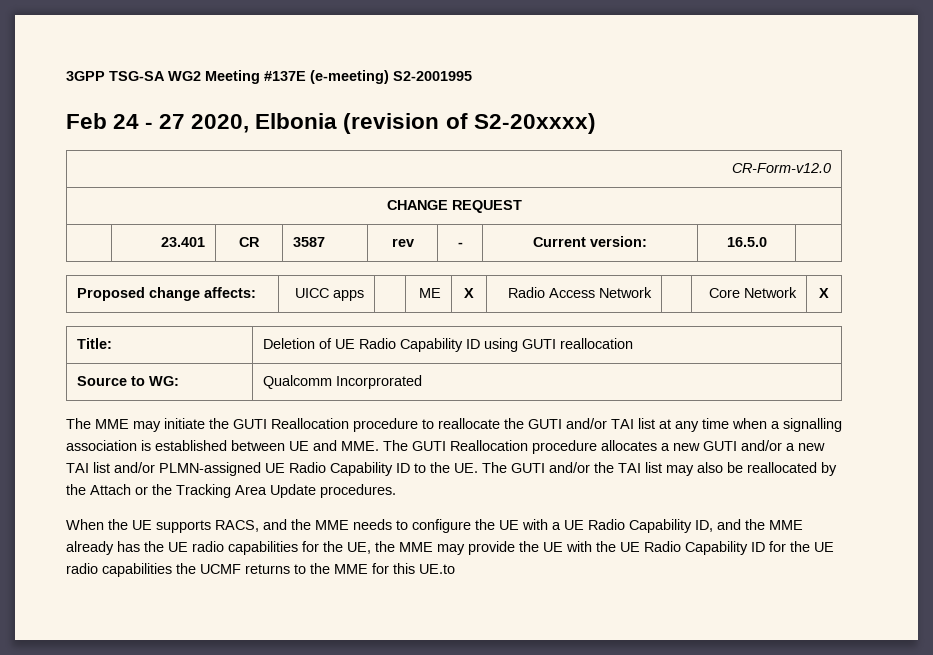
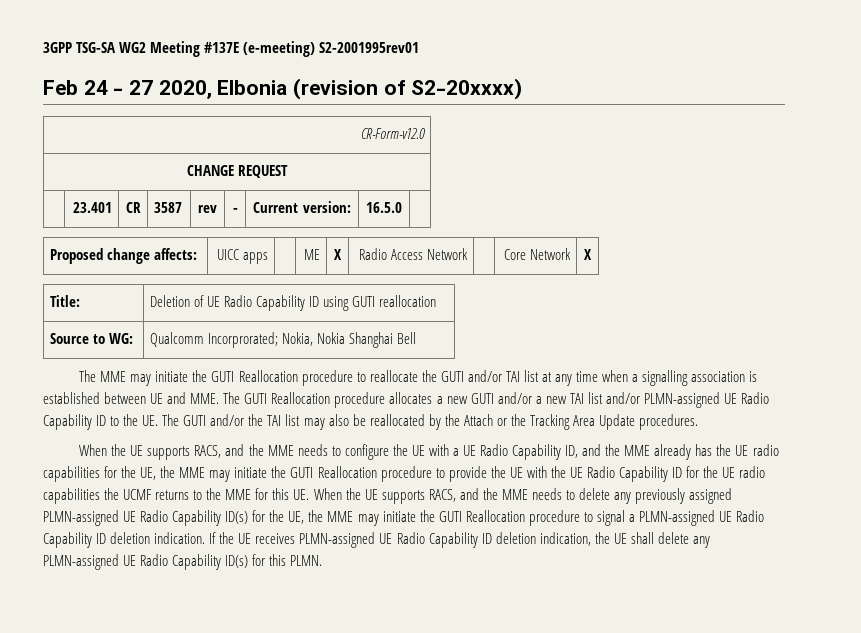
[393,71,472,81] S2-2001995 -> [319,42,420,53] S2-2001995rev01
[335,375,422,389] Incorprorated -> [207,332,417,348] Incorprorated; Nokia, Nokia Shanghai Bell
(465, 549) none -> [234,466,445,482] initiate the GUTI Reallocation procedure to
[419,564,455,574] UE.to -> [293,488,733,504] [43,510,765,526] [43,532,710,548] [43,554,323,570] UE. When the UE supports RACS, and the MME needs to delete any previously assigned PLMN-assigned UE Radio Capability ID(s) for the UE, the MME may initiate the GUTI Reallocation procedure to signal a PLMN-assigned UE Radio Capability ID deletion indication. If the UE receives PLMN-assigned UE Radio Capability ID deletion indication, the UE shall delete any PLMN-assigned UE Radio Capability ID(s) for this PLMN.

